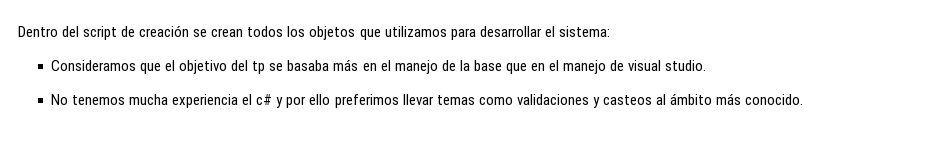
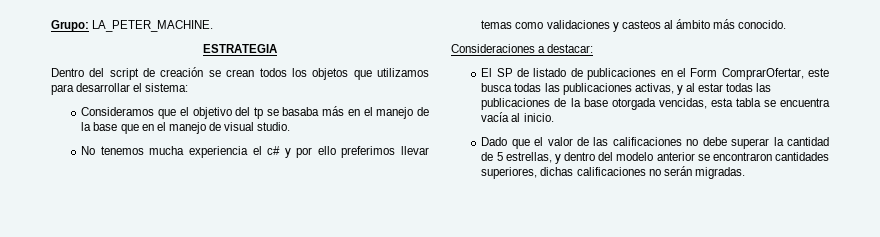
(18, 31) none -> [51,20,214,32] [203,44,277,53] Grupo: LA_PETER_MACHINE. // ESTRATEGIA //
(803, 99) none -> [451,44,594,53] [481,68,829,80] [481,83,772,95] [481,98,830,110] [481,112,554,122] [481,137,829,149] [481,152,829,164] [481,166,745,179] // Consideraciones a destacar: // El SP de listado de publicaciones en el Form ComprarOfertar, este busca todas las publicaciones activas, y al estar todas las publicaciones de la base otorgada vencidas, esta tabla se encuentra vacía al inicio. // Dado que el valor de las calificaciones no debe superar la cantidad de 5 estrellas, y dentro del modelo anterior se encontraron cantidades superiores, dichas calificaciones no serán migradas.

